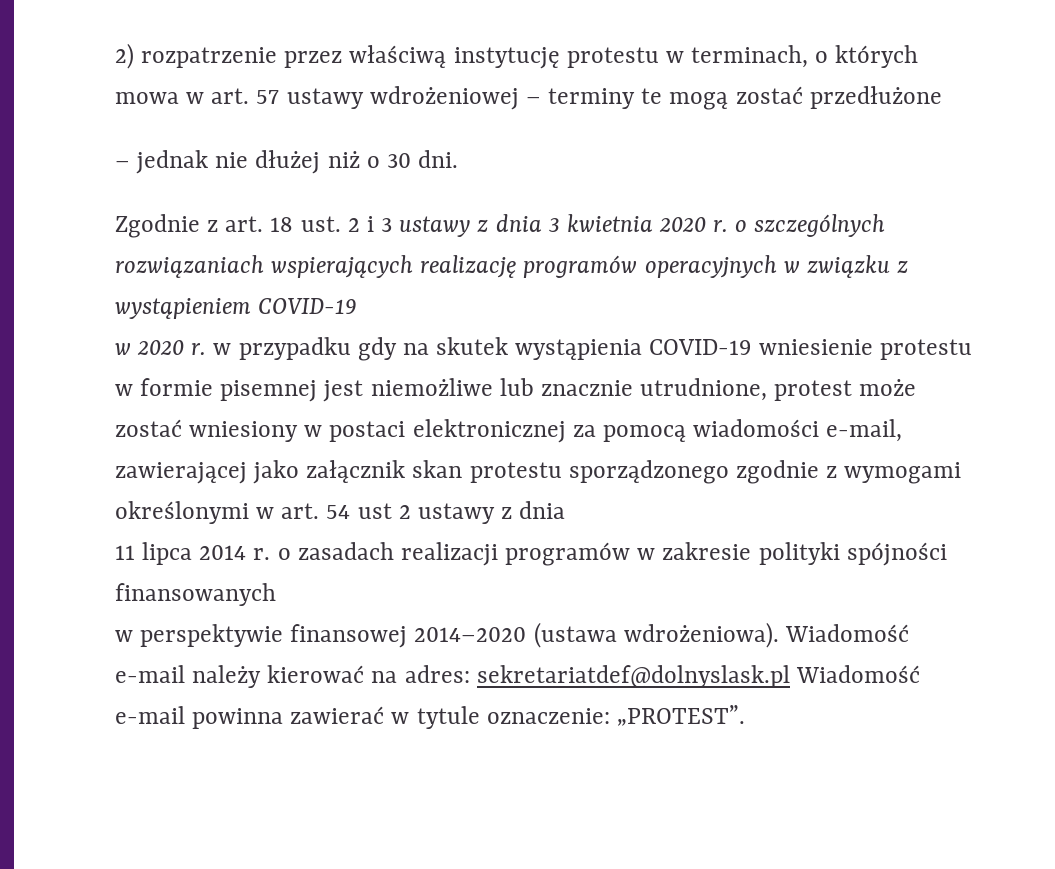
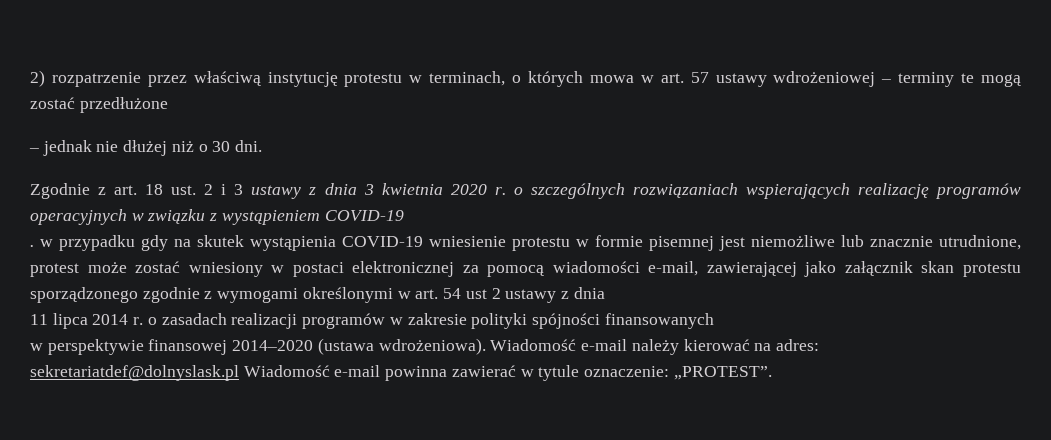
[115,340,207,355] w 2020 r. -> [30,245,34,247] .

